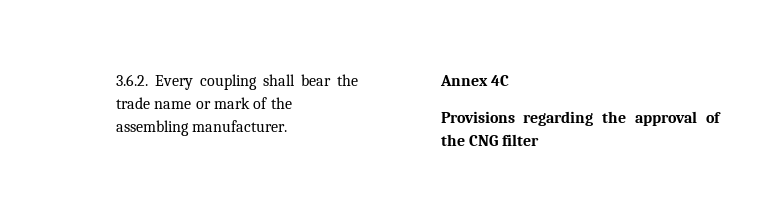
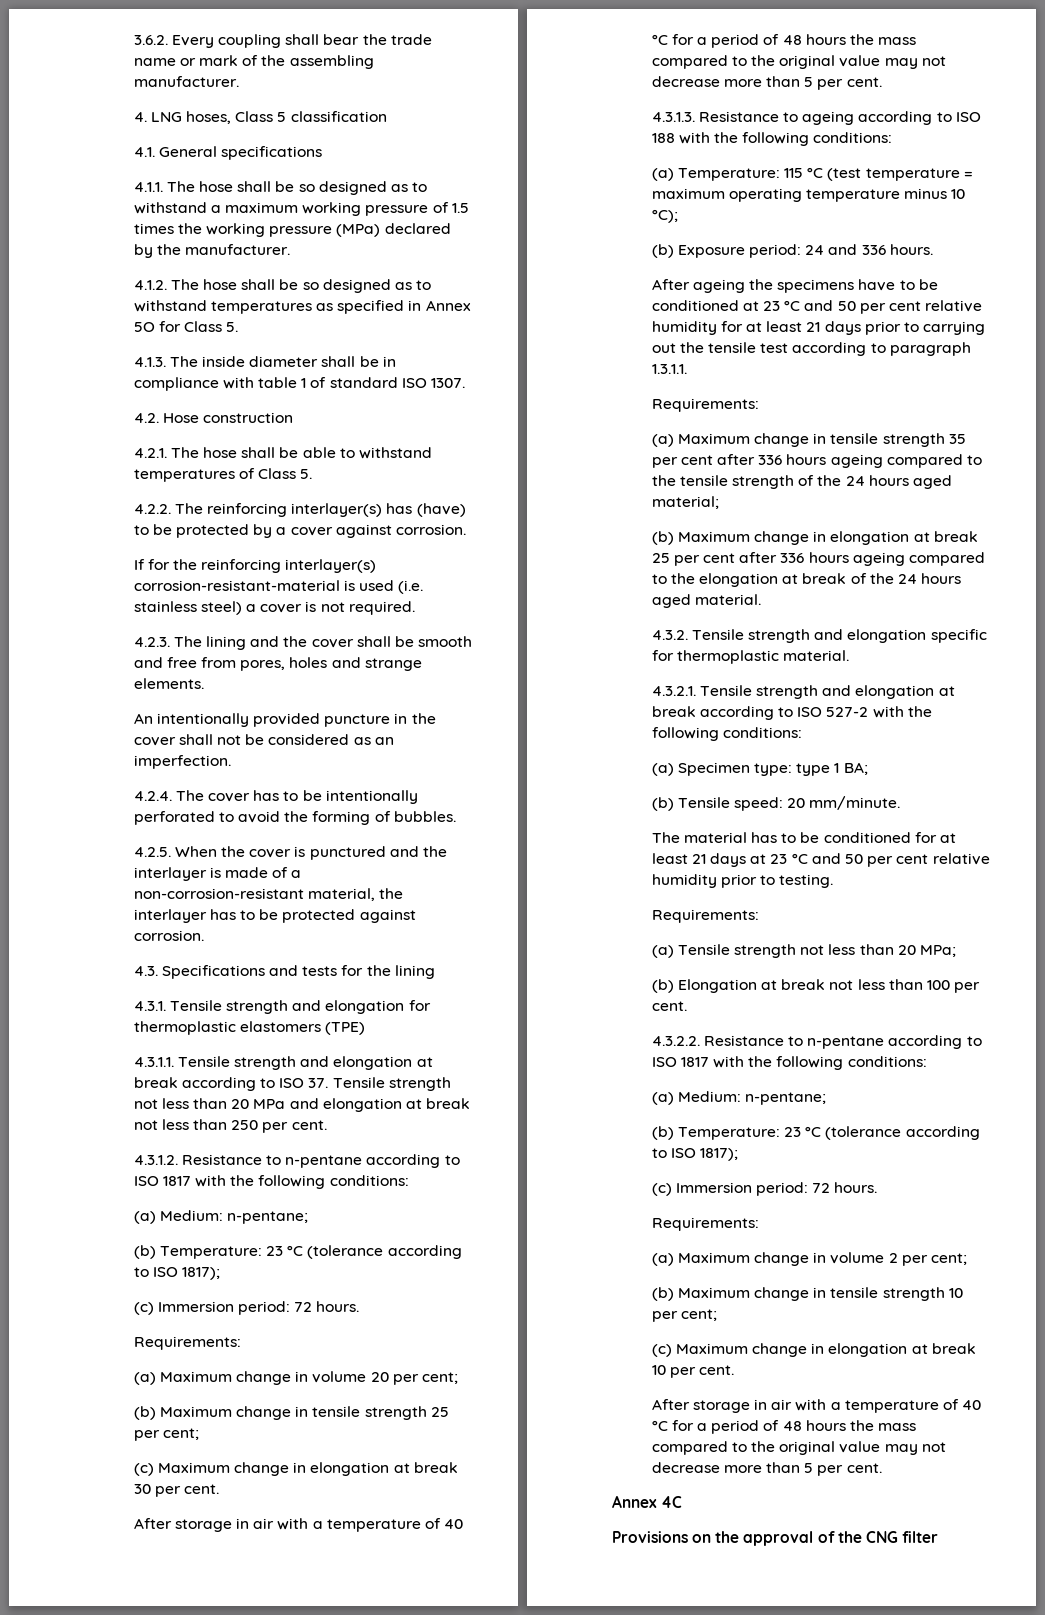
(288, 126) none -> [133,111,387,124] [133,146,323,160] [133,181,428,195] [133,202,469,216] [133,223,451,237] [133,244,291,258] [133,279,432,293] [133,300,471,314] [133,321,239,332] [133,356,396,367] [133,377,465,391] [133,412,294,423] [133,447,432,459] [133,468,313,482] [133,503,466,517] [133,524,466,538] [133,559,377,573] [133,580,424,594] [133,601,415,615] [133,636,473,650] [133,657,422,671] [133,678,204,689] [133,713,436,727] [133,734,394,746] [133,755,231,769] [133,790,418,804] [133,811,456,825] [133,846,447,860] [133,867,302,881] [133,888,404,901] [133,909,416,923] [133,930,204,941] [133,965,435,979] [133,1000,431,1014] [133,1021,366,1035] [133,1056,433,1070] [133,1077,451,1091] [133,1098,471,1112] [133,1119,327,1133] [133,1154,460,1168] [133,1175,409,1189] [133,1210,309,1224] [133,1245,462,1259] [133,1267,221,1280] [133,1301,360,1315] [133,1336,241,1350] [133,1371,458,1385] [133,1406,449,1420] [133,1428,199,1441] [133,1462,458,1476] [133,1484,220,1497] [133,1518,464,1532] [651,34,917,48] [651,55,946,69] [651,76,882,90] [651,111,981,125] [651,132,893,146] [651,167,973,181] [651,188,966,202] [651,209,678,223] [651,244,933,258] [651,279,938,293] [651,300,983,314] [651,321,986,335] [651,342,971,356] [651,364,687,374] [651,398,759,412] [651,433,966,447] [651,454,982,468] [651,475,952,489] [651,496,719,509] [651,531,978,545] [651,552,985,566] [651,573,962,587] [651,594,761,608] [651,629,987,643] [651,650,850,664] [651,685,955,699] [651,706,932,720] [651,727,802,741] [651,762,868,776] [651,796,901,811] [651,832,956,843] [651,853,990,867] [651,874,834,888] [651,909,759,923] [651,944,956,958] [651,979,981,993] [651,1001,687,1011] [651,1035,982,1049] [651,1056,927,1070] [651,1091,827,1105] [651,1126,980,1140] [651,1148,739,1161] [651,1182,878,1196] [651,1217,759,1231] [651,1252,967,1266] [651,1287,963,1301] [651,1309,717,1322] [651,1343,976,1357] [651,1365,735,1378] [651,1399,982,1413] [651,1420,917,1434] [651,1441,946,1455] [651,1462,882,1476] // 4. LNG hoses, Class 5 classification // 4.1. General specifications // 4.1.1. The hose shall be so designed as to withstand a maximum working pressure of 1.5 times the working pressure (MPa) declared by the manufacturer. // 4.1.2. The hose shall be so designed as to withstand temperatures as specified in Annex 5O for Class 5. // 4.1.3. The inside diameter shall be in compliance with table 1 of standard ISO 1307. // 4.2. Hose construction // 4.2.1. The hose shall be able to withstand temperatures of Class 5. // 4.2.2. The reinforcing interlayer(s) has (have) to be protected by a cover against corrosion. // If for the reinforcing interlayer(s) corrosion-resistant-material is used (i.e. stainless steel) a cover is not required. // 4.2.3. The lining and the cover shall be smooth and free from pores, holes and strange elements. // An intentionally provided puncture in the cover shall not be considered as an imperfection. // 4.2.4. The cover has to be intentionally perforated to avoid the forming of bubbles. // 4.2.5. When the cover is punctured and the interlayer is made of a non-corrosion-resistant material, the interlayer has to be protected against corrosion. // 4.3. Specifications and tests for the lining // 4.3.1. Tensile strength and elongation for thermoplastic elastomers (TPE) // 4.3.1.1. Tensile strength and elongation at break according to ISO 37. Tensile strength not less than 20 MPa and elongation at break not less than 250 per cent. // 4.3.1.2. Resistance to n-pentane according to ISO 1817 with the following conditions: // (a) Medium: n-pentane; // (b) Temperature: 23 °C (tolerance according to ISO 1817); // (c) Immersion period: 72 hours. // Requirements: // (a) Maximum change in volume 20 per cent; // (b) Maximum change in tensile strength 25 per cent; // (c) Maximum change in elongation at break 30 per cent. // After storage in air with a temperature of 40 °C for a period of 48 hours the mass compared to the original value may not decrease more than 5 per cent. // 4.3.1.3. Resistance to ageing according to ISO 188 with the following conditions: // (a) Temperature: 115 °C (test temperature = maximum operating temperature minus 10 °C); // (b) Exposure period: 24 and 336 hours. // After ageing the specimens have to be conditioned at 23 °C and 50 per cent relative humidity for at least 21 days prior to carrying out the tensile test according to paragraph 1.3.1.1. // Requirements: // (a) Maximum change in tensile strength 35 per cent after 336 hours ageing compared to the tensile strength of the 24 hours aged material; // (b) Maximum change in elongation at break 25 per cent after 336 hours ageing compared to the elongation at break of the 24 hours aged material. // 4.3.2. Tensile strength and elongation specific for thermoplastic material. // 4.3.2.1. Tensile strength and elongation at break according to ISO 527-2 with the following conditions: // (a) Specimen type: type 1 BA; // (b) Tensile speed: 20 mm/minute. // The material has to be conditioned for at least 21 days at 23 °C and 50 per cent relative humidity prior to testing. // Requirements: // (a) Tensile strength not less than 20 MPa; // (b) Elongation at break not less than 100 per cent. // 4.3.2.2. Resistance to n-pentane according to ISO 1817 with the following conditions: // (a) Medium: n-pentane; // (b) Temperature: 23 °C (tolerance according to ISO 1817); // (c) Immersion period: 72 hours. // Requirements: // (a) Maximum change in volume 2 per cent; // (b) Maximum change in tensile strength 10 per cent; // (c) Maximum change in elongation at break 10 per cent. // After storage in air with a temperature of 40 °C for a period of 48 hours the mass compared to the original value may not decrease more than 5 per cent.
[523,111,594,126] regarding -> [692,1534,712,1543] on

